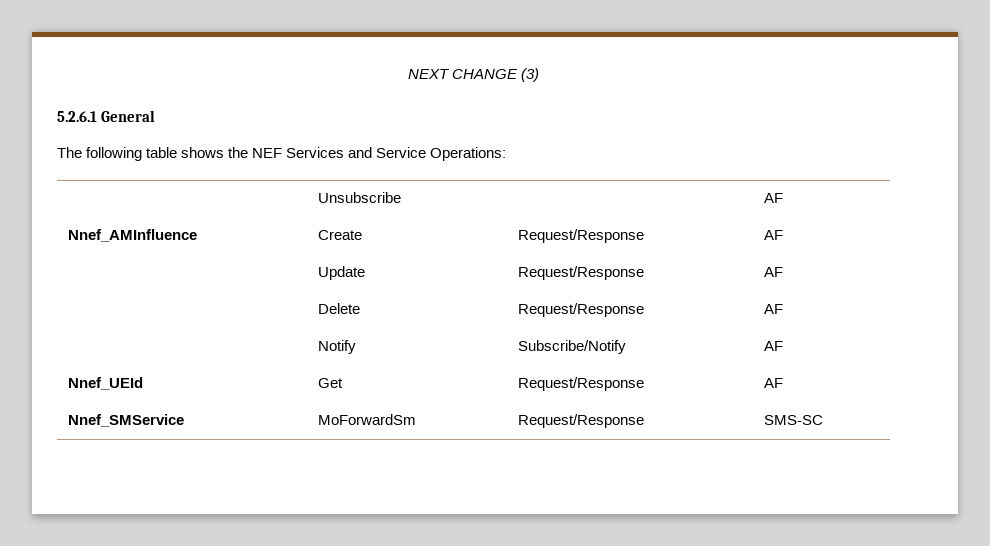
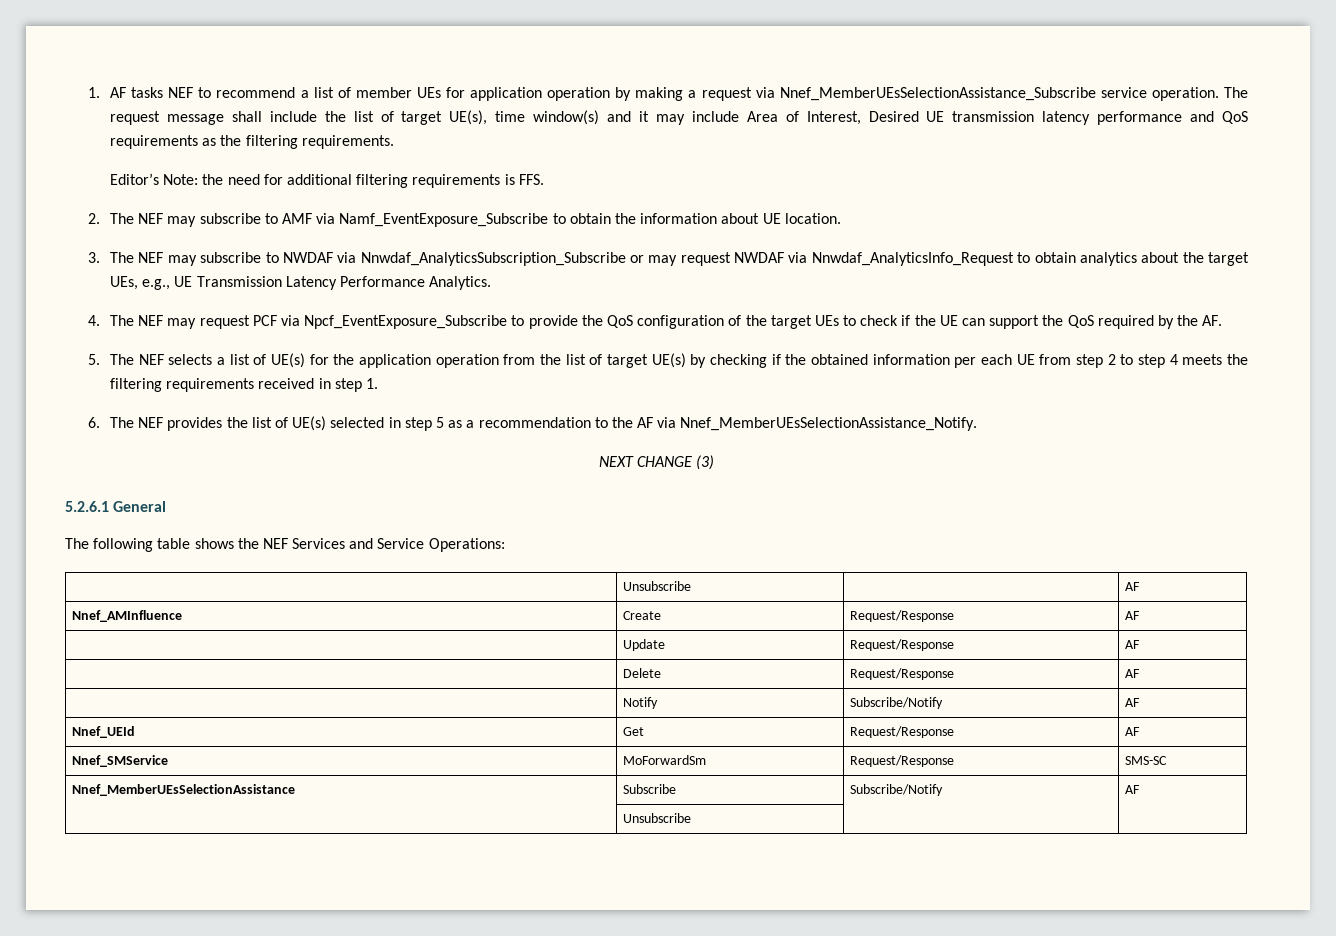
(407, 74) none -> [87,87,1249,101] [110,110,1249,125] [110,135,394,149] [110,173,544,188] [87,213,841,227] [87,252,1249,266] [110,276,492,290] [87,315,1223,329] [87,353,1248,368] [110,378,379,392] [87,416,978,431] 1. AF tasks NEF to recommend a list of member UEs for application operation by making a request via Nnef_MemberUEsSelectionAssistance_Subscribe service operation. The request message shall include the list of target UE(s), time window(s) and it may include Area of Interest, Desired UE transmission latency performance and QoS requirements as the filtering requirements. // Editor’s Note: the need for additional filtering requirements is FFS. // 2. The NEF may subscribe to AMF via Namf_EventExposure_Subscribe to obtain the information about UE location. // 3. The NEF may subscribe to NWDAF via Nnwdaf_AnalyticsSubscription_Subscribe or may request NWDAF via Nnwdaf_AnalyticsInfo_Request to obtain analytics about the target UEs, e.g., UE Transmission Latency Performance Analytics. // 4. The NEF may request PCF via Npcf_EventExposure_Subscribe to provide the QoS configuration of the target UEs to check if the UE can support the QoS required by the AF. // 5. The NEF selects a list of UE(s) for the application operation from the list of target UE(s) by checking if the obtained information per each UE from step 2 to step 4 meets the filtering requirements received in step 1. // 6. The NEF provides the list of UE(s) selected in step 5 as a recommendation to the AF via Nnef_MemberUEsSelectionAssistance_Notify. //
(824, 420) none -> [71,784,295,796] [622,784,676,794] [849,784,943,796] [1124,785,1140,794] [622,813,691,823] // Nnef_MemberUEsSelectionAssistance | Subscribe | Subscribe/Notify | AF // | Unsubscribe | |

